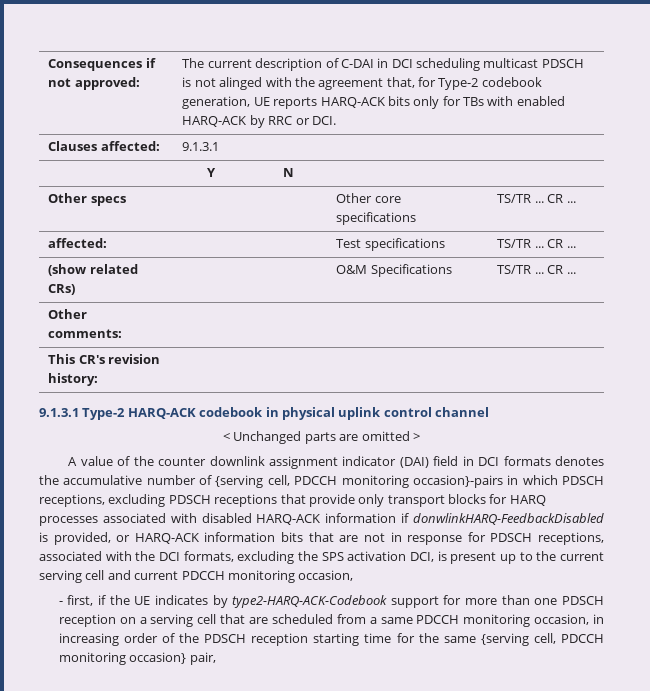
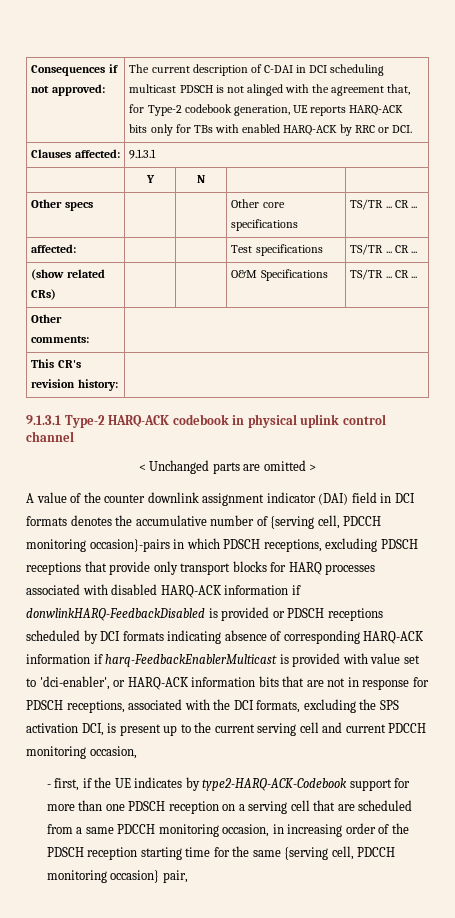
[53,532,111,545] provided, -> [221,607,383,621] [26,630,425,644] [26,653,420,667] [26,676,110,690] provided or PDSCH receptions scheduled by DCI formats indicating absence of corresponding HARQ-ACK information if harq-FeedbackEnablerMulticast is provided with value set to 'dci-enabler',

